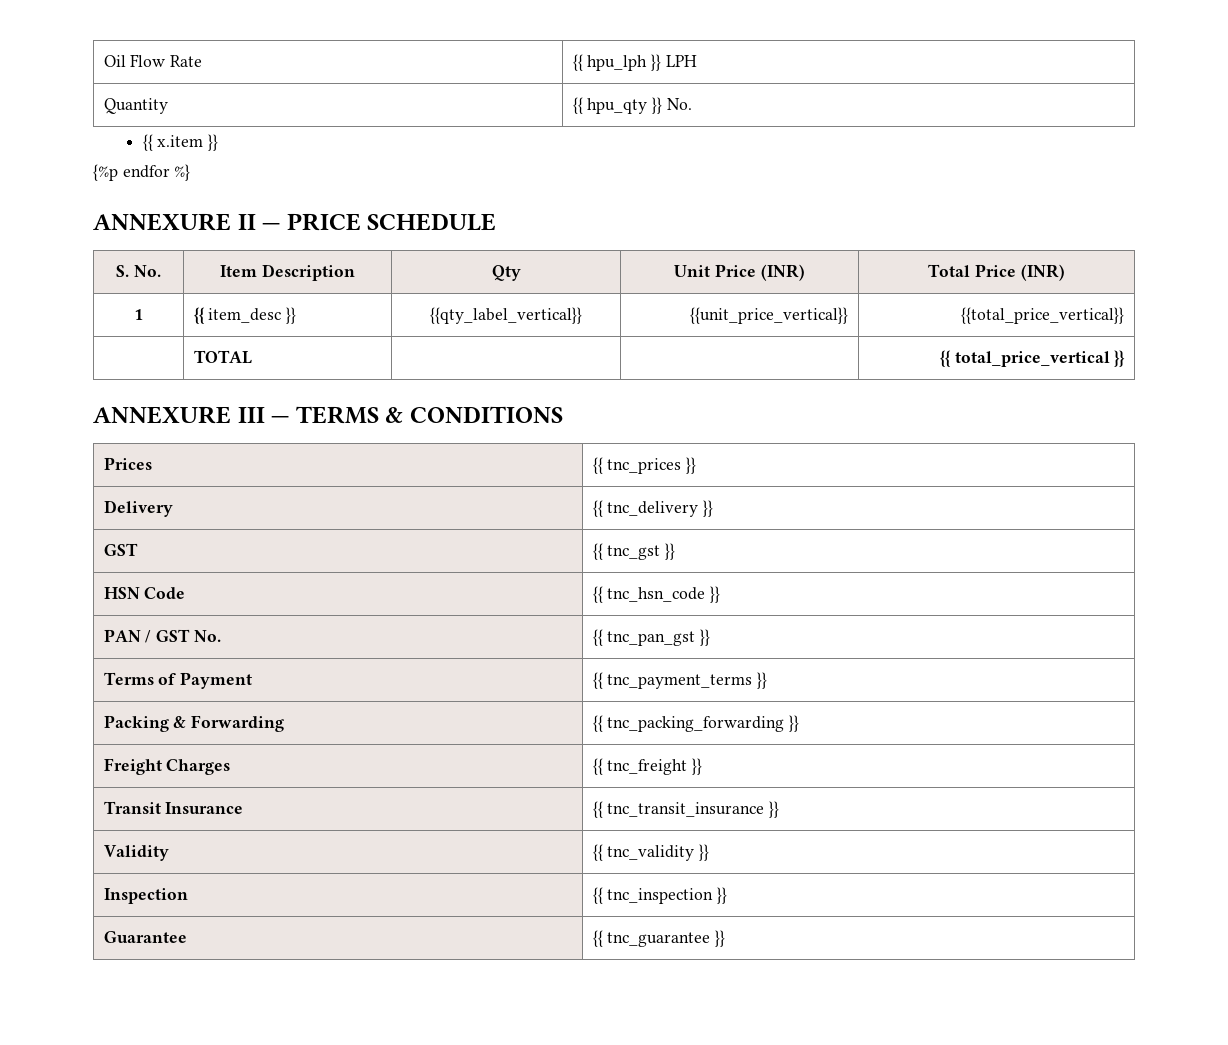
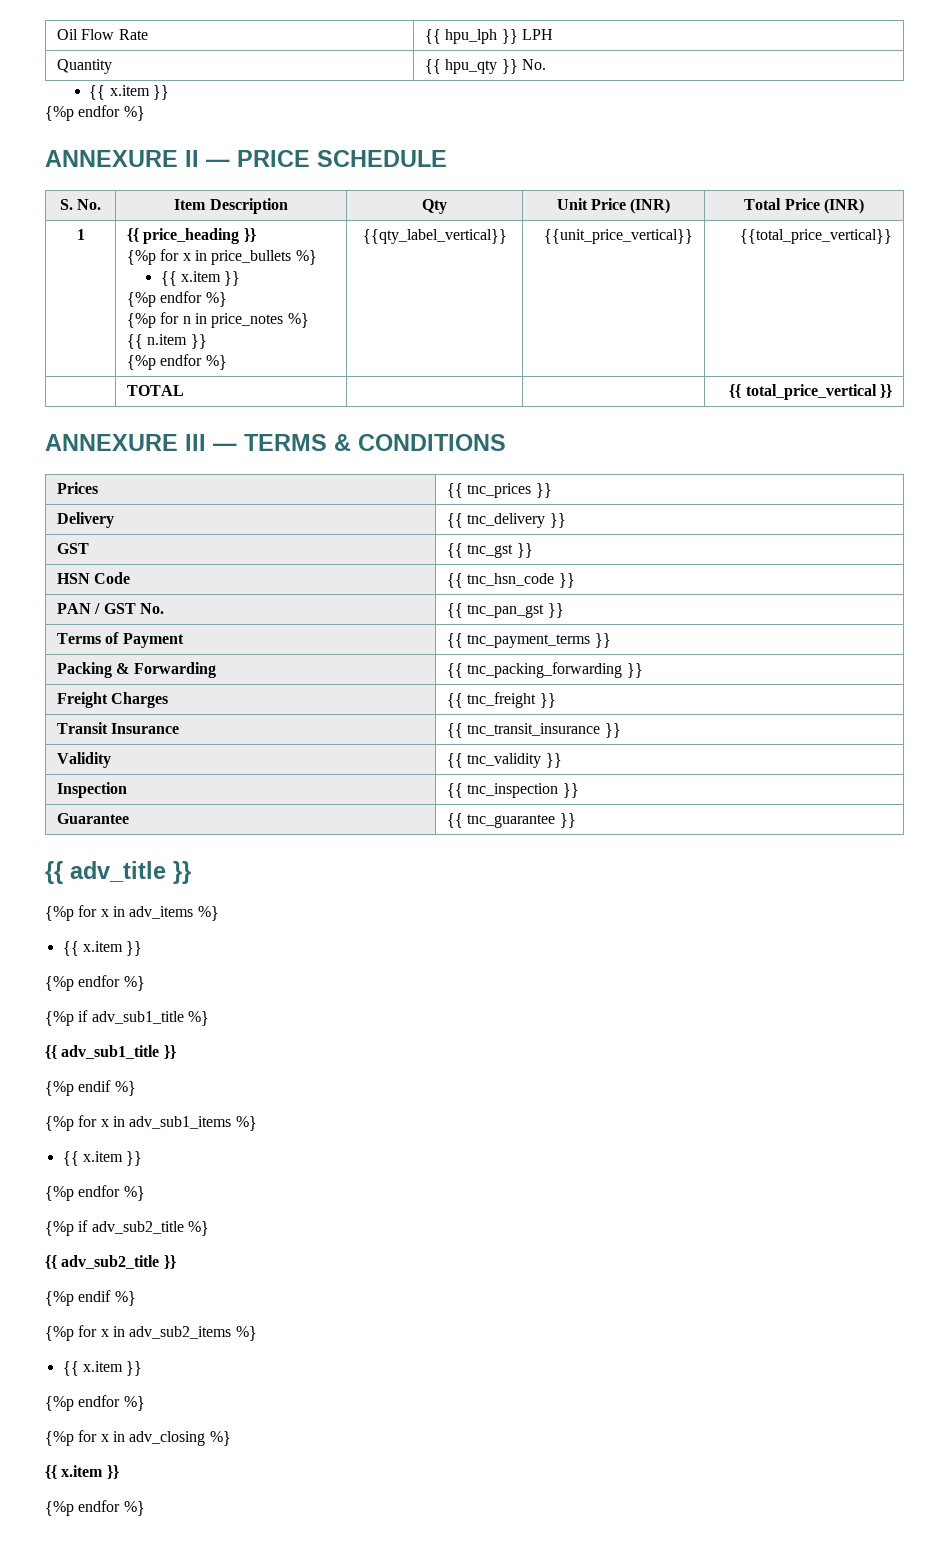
[208,307,297,324] item_desc }} -> [143,228,256,244] [127,249,317,265] [160,271,241,286] [127,291,227,307] [127,312,309,328] [127,334,207,349] [127,354,227,370] price_heading }} // {%p for x in price_bullets %} // {{ x.item }} // {%p endfor %} // {%p for n in price_notes %} // {{ n.item }} // {%p endfor %}
(726, 938) none -> [45,861,191,884] [45,905,219,921] [62,941,143,956] [45,975,145,991] [45,1010,209,1026] [45,1045,176,1059] [45,1080,136,1096] [45,1115,257,1131] [62,1151,143,1166] [45,1185,145,1201] [45,1220,209,1236] [45,1255,176,1269] [45,1290,136,1306] [45,1325,257,1341] [62,1361,143,1376] [45,1395,145,1411] [45,1430,231,1446] [45,1465,119,1479] [45,1500,145,1516] // {{ adv_title }} // {%p for x in adv_items %} // {{ x.item }} // {%p endfor %} // {%p if adv_sub1_title %} // {{ adv_sub1_title }} // {%p endif %} // {%p for x in adv_sub1_items %} // {{ x.item }} // {%p endfor %} // {%p if adv_sub2_title %} // {{ adv_sub2_title }} // {%p endif %} // {%p for x in adv_sub2_items %} // {{ x.item }} // {%p endfor %} // {%p for x in adv_closing %} // {{ x.item }} // {%p endfor %}

